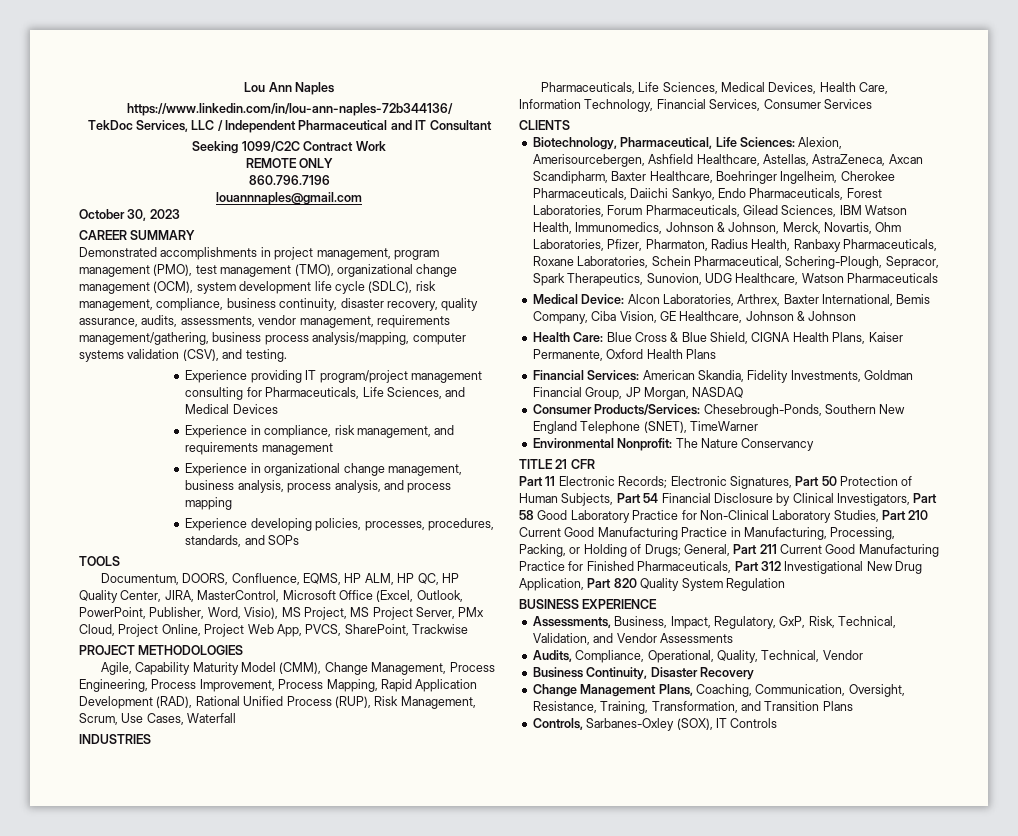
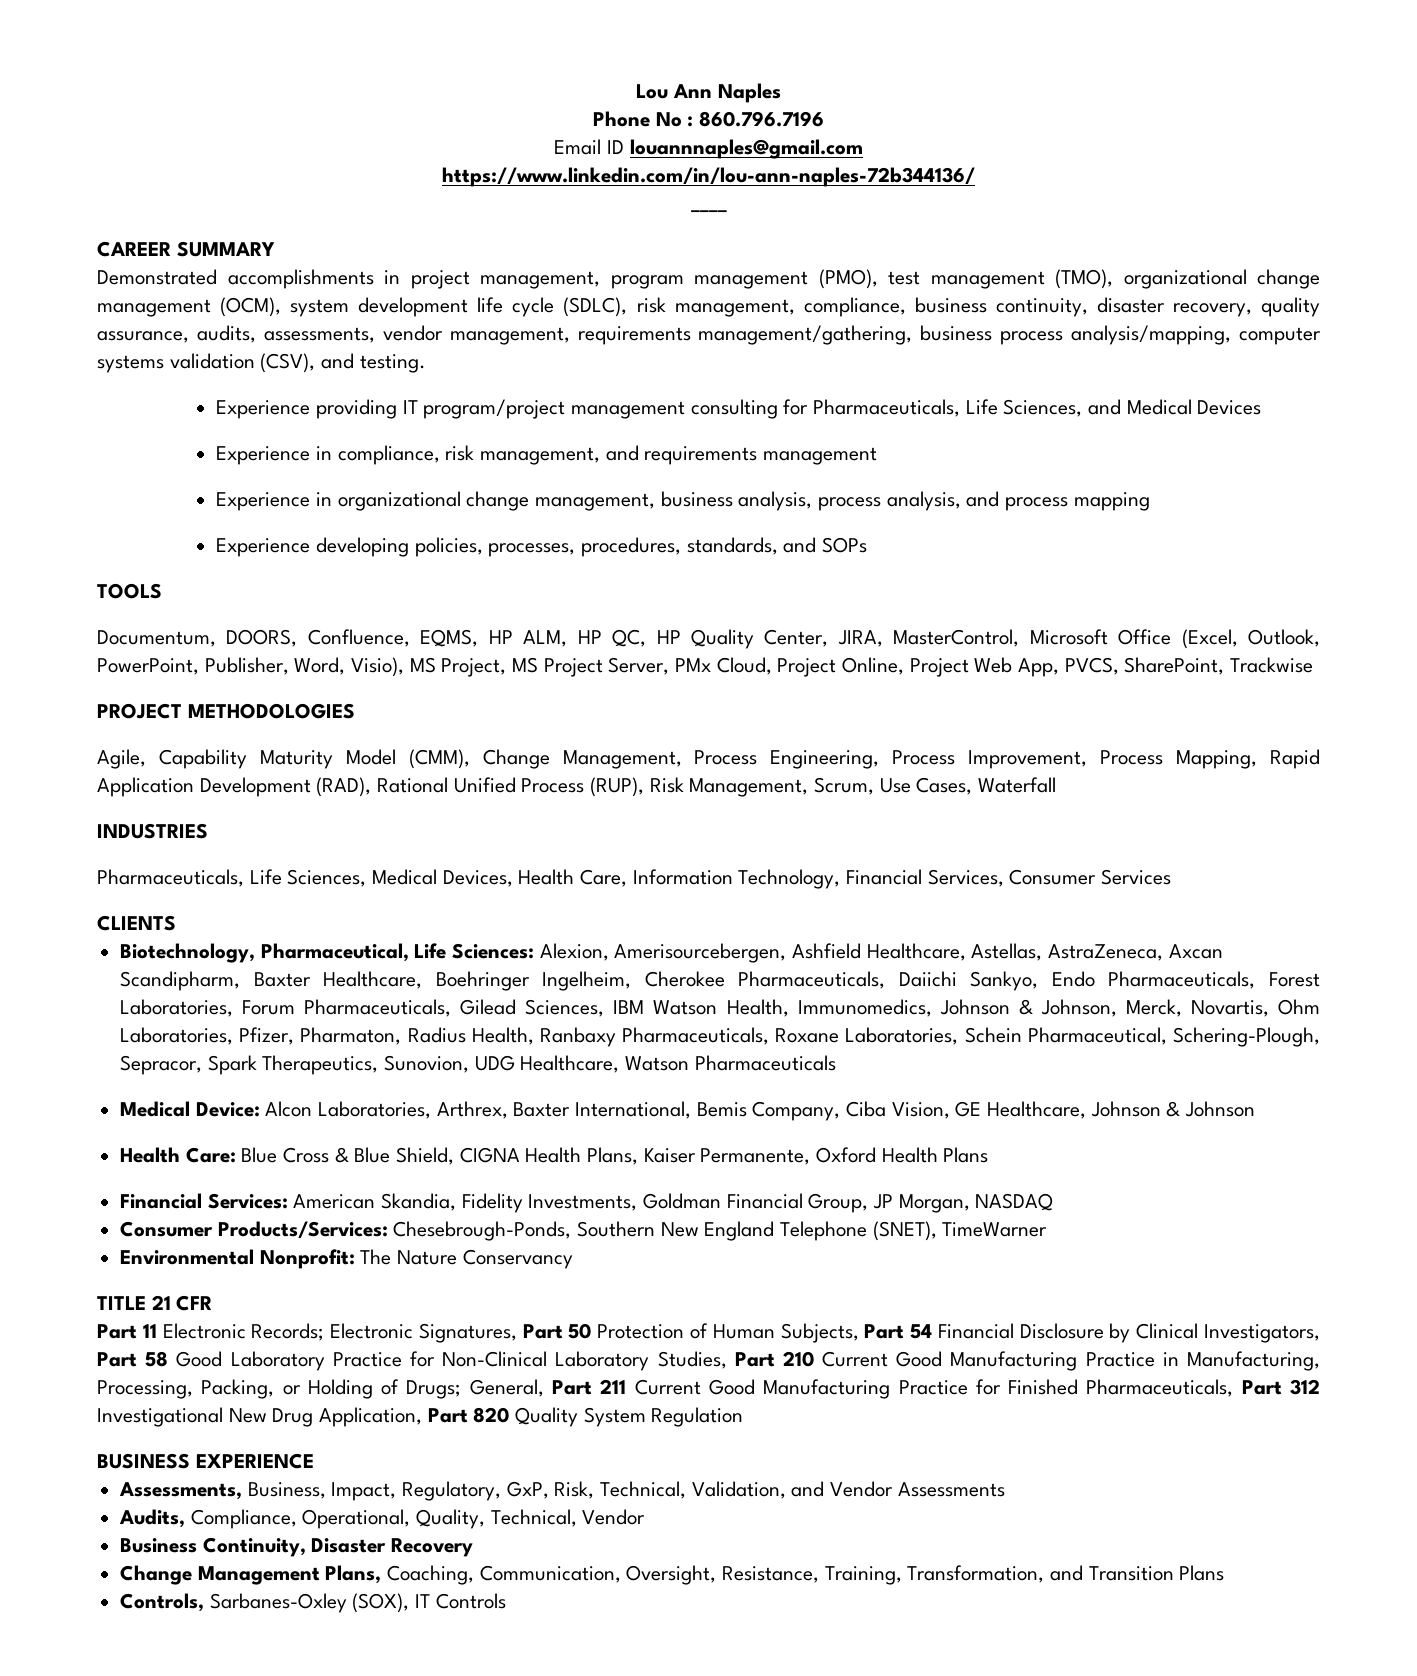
[126,103,453,116] [87,120,492,133] [192,141,386,154] [245,158,334,168] [248,175,330,185] [216,192,362,205] [79,209,180,221] https://www.linkedin.com/in/lou-ann-naples-72b344136/ // TekDoc Services, LLC / Independent Pharmaceutical and IT Consultant // Seeking 1099/C2C Contract Work // REMOTE ONLY // 860.796.7196 // louannnaples@gmail.com // October 30, 2023 -> [592,111,825,127] [554,139,863,159] [442,167,975,187] [690,210,727,213] Phone No : 860.796.7196 // Email ID louannnaples@gmail.com // https://www.linkedin.com/in/lou-ann-naples-72b344136/ // ____

